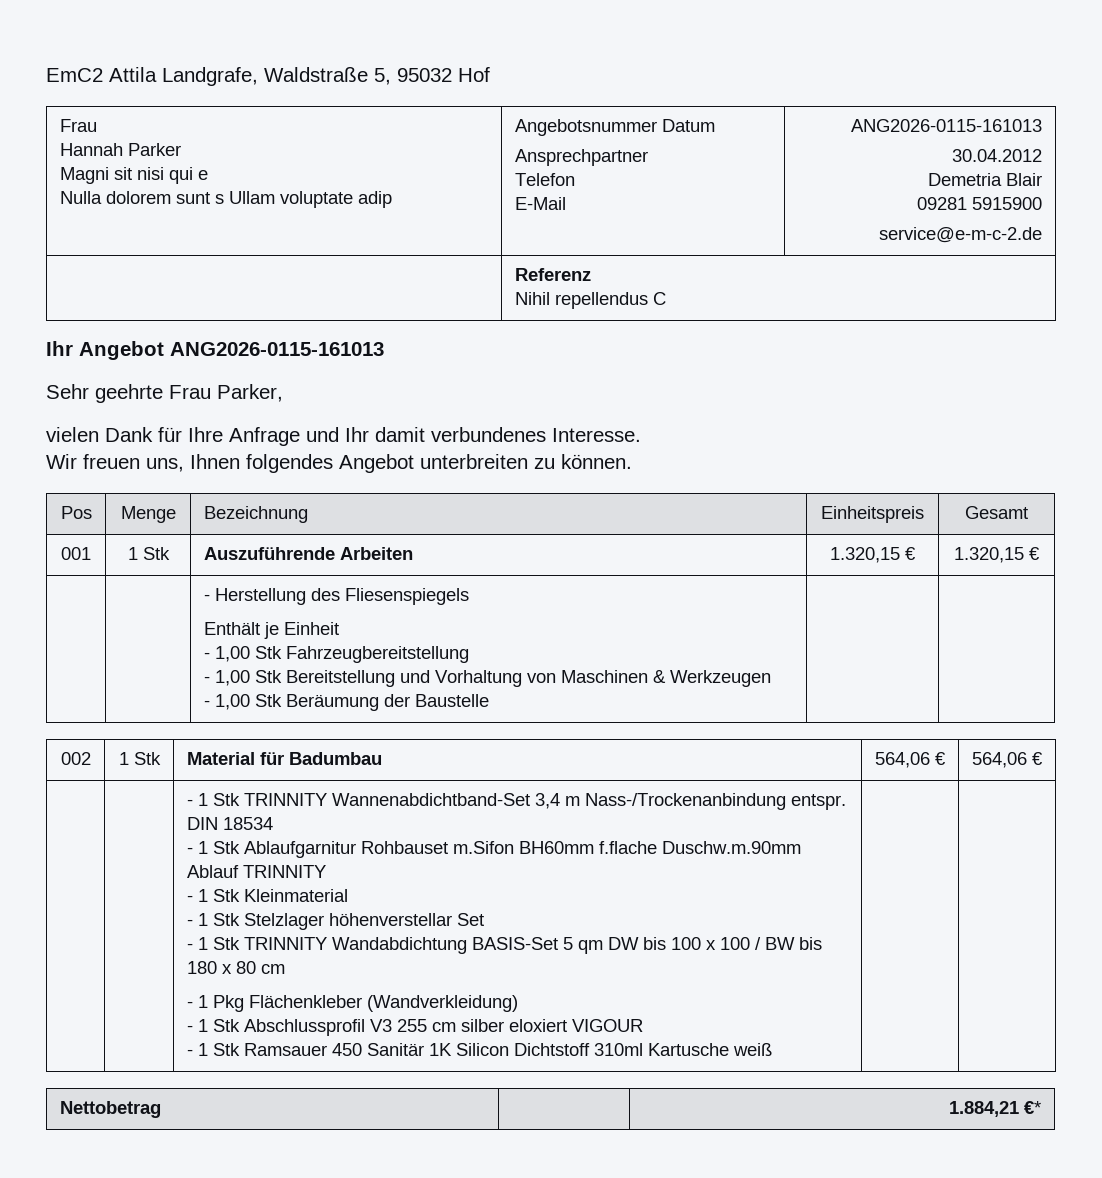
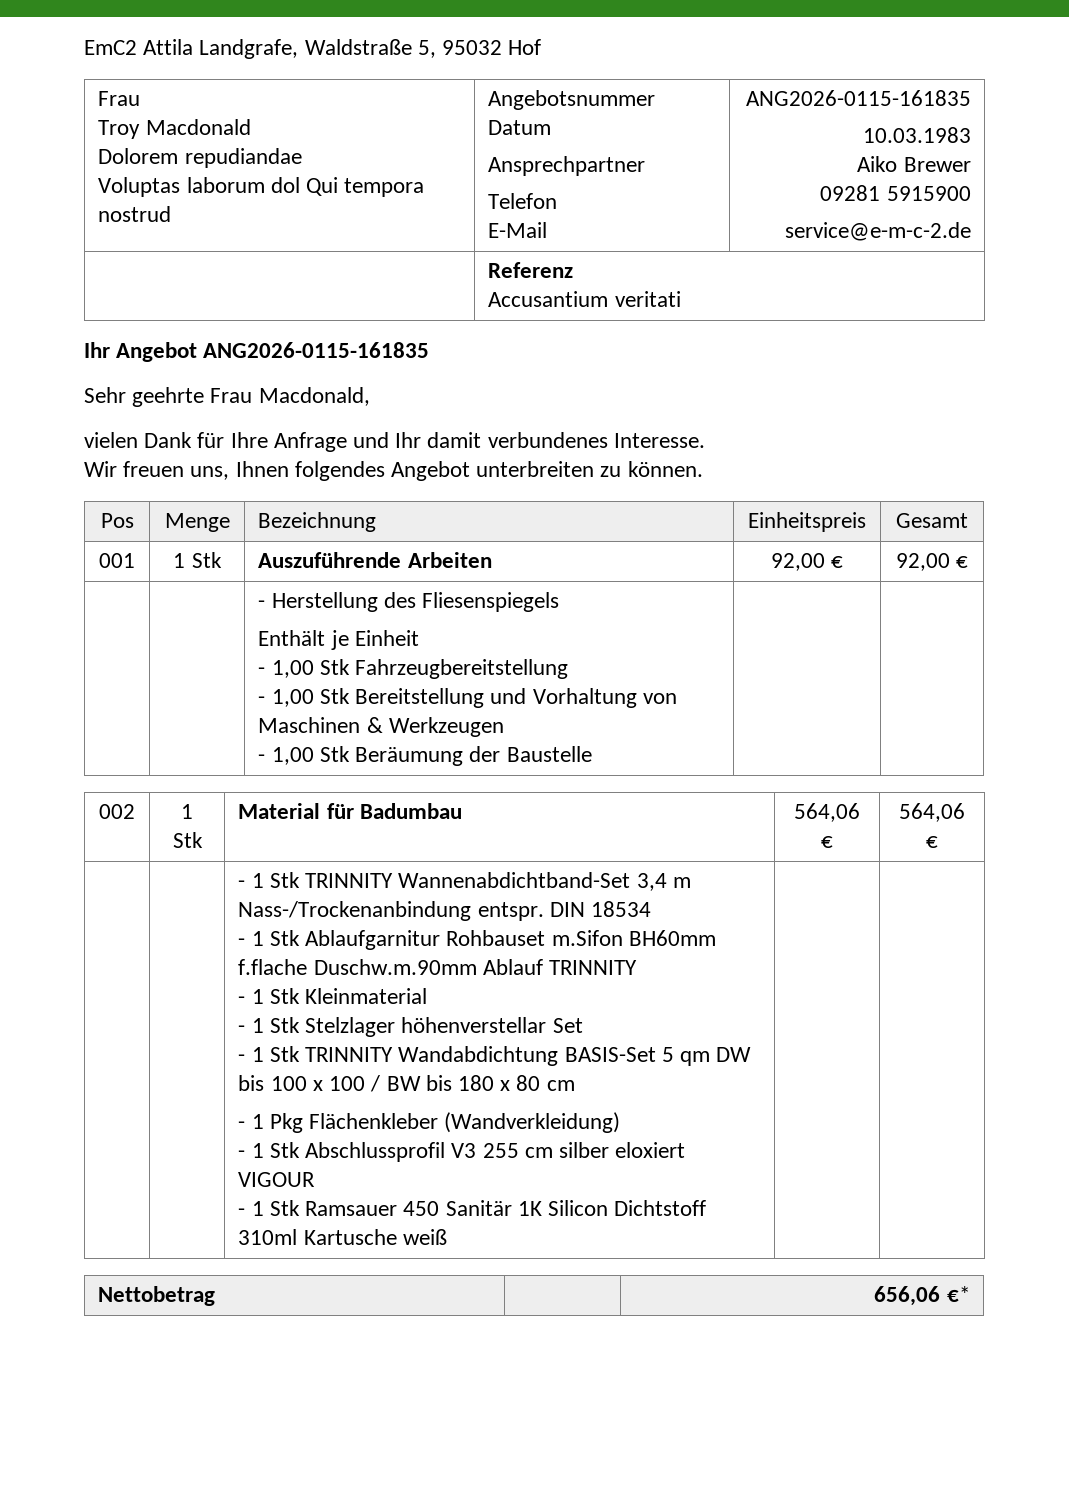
[59,143,181,156] [59,167,208,184] [59,191,392,208] Hannah Parker // Magni sit nisi qui e // Nulla dolorem sunt s Ullam voluptate adip -> [98,119,251,139] [98,148,302,168] [98,177,425,197] [98,206,172,222] Troy Macdonald // Dolorem repudiandae // Voluptas laborum dol Qui tempora nostrud
[851,119,1043,132] [952,149,1043,162] [928,173,1043,186] ANG2026-0115-161013 // 30.04.2012 // Demetria Blair -> [745,90,971,106] [862,127,971,143] [857,156,971,172] ANG2026-0115-161835 // 10.03.1983 // Aiko Brewer
[514,292,666,309] Nihil repellendus C -> [488,291,681,307] Accusantium veritati
[170,342,384,356] ANG2026-0115-161013 -> [203,342,430,358] ANG2026-0115-161835
[217,384,283,402] Parker, -> [258,387,370,406] Macdonald,
[830,547,916,563] [954,547,1024,563] 1.320,15 € | 1.320,15 -> [770,553,844,571] [895,553,950,571] 92,00 € | 92,00
[949,1101,1020,1117] 1.884,21 -> [874,1286,941,1306] 656,06

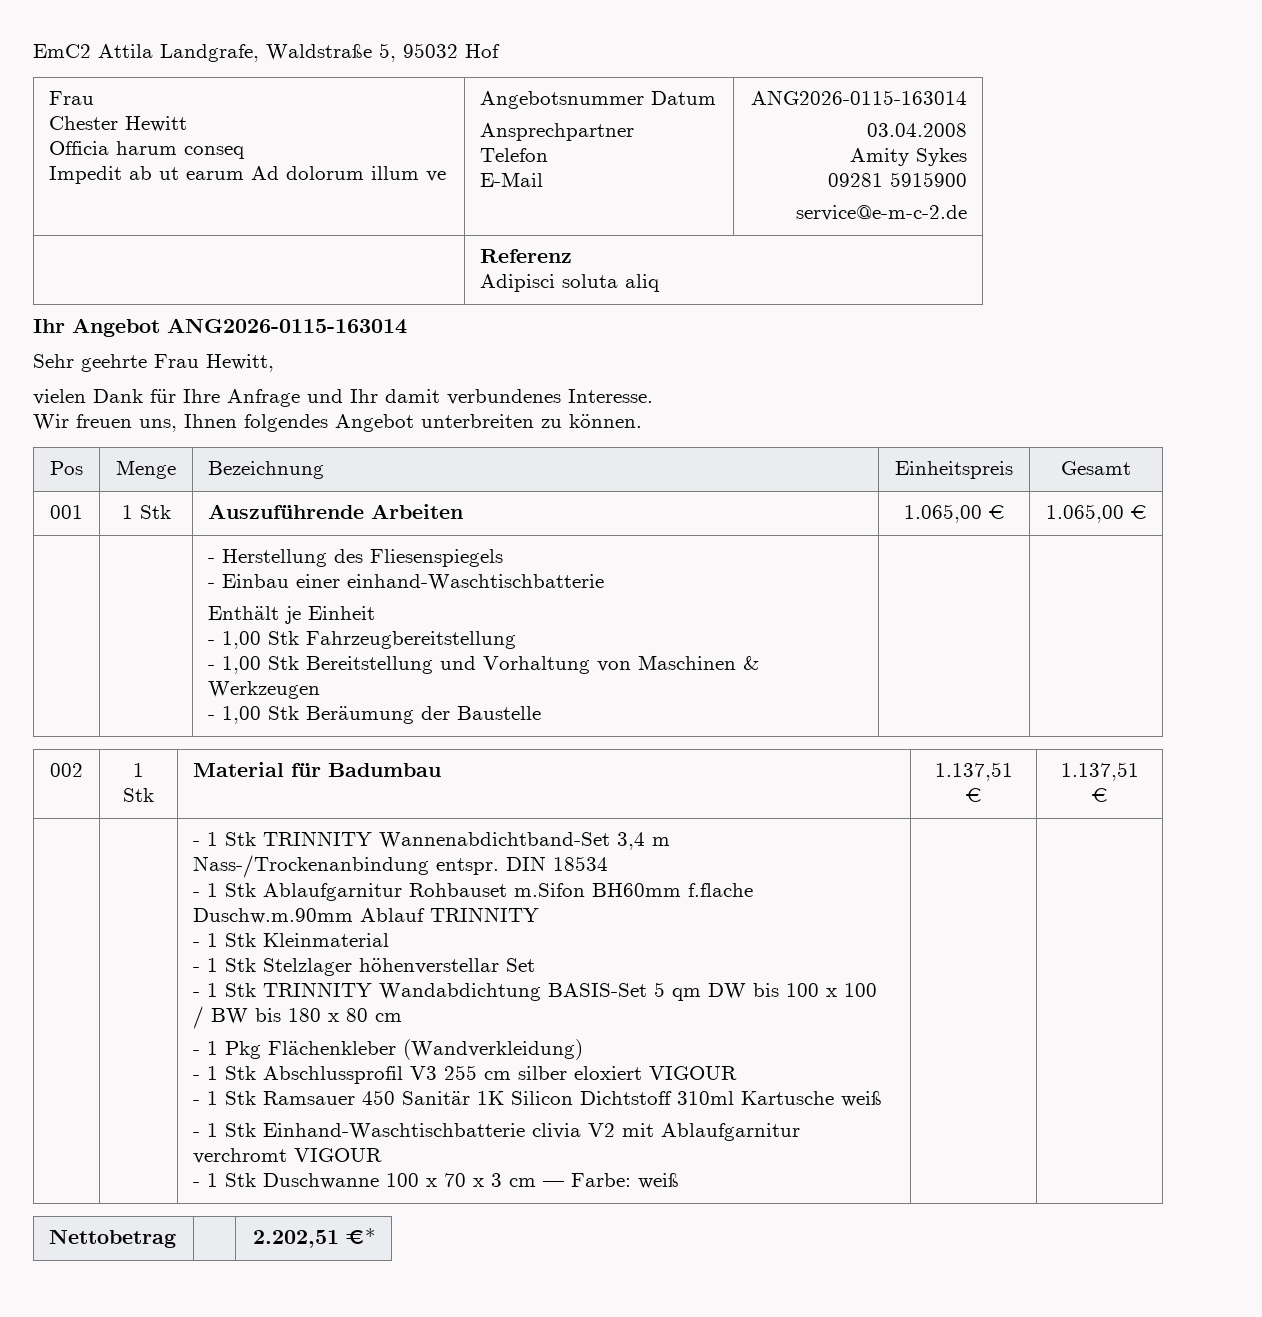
[98,119,251,139] [98,148,302,168] [98,177,425,197] [98,206,172,222] Troy Macdonald // Dolorem repudiandae // Voluptas laborum dol Qui tempora nostrud -> [49,116,188,132] [49,141,246,159] [49,166,447,184] Chester Hewitt // Officia harum conseq // Impedit ab ut earum Ad dolorum illum ve
[745,90,971,106] [862,127,971,143] [857,156,971,172] ANG2026-0115-161835 // 10.03.1983 // Aiko Brewer -> [750,90,967,105] [866,123,967,137] [849,148,967,166] ANG2026-0115-163014 // 03.04.2008 // Amity Sykes
[488,291,681,307] Accusantium veritati -> [480,274,661,292] Adipisci soluta aliq
[203,342,430,358] ANG2026-0115-161835 -> [167,318,407,334] ANG2026-0115-163014
[258,387,370,406] Macdonald, -> [206,354,274,372] Hewitt,
[770,553,844,571] [895,553,950,571] 92,00 € | 92,00 -> [904,504,1004,523] [1046,504,1124,523] 1.065,00 € | 1.065,00
(560, 602) none -> [208,574,605,590] // - Einbau einer einhand-Waschtischbatterie
[794,803,860,822] [821,836,833,848] [899,803,965,822] 564,06 € | 564,06 -> [934,762,1013,781] [966,788,981,802] [1060,762,1139,781] 1.137,51 € | 1.137,51
(447, 1237) none -> [193,1123,801,1141] [193,1148,383,1164] [193,1173,680,1189] // - 1 Stk Einhand-Waschtischbatterie clivia V2 mit Ablaufgarnitur verchromt VIGOUR // - 1 Stk Duschwanne 100 x 70 x 3 cm — Farbe: weiß
[874,1286,941,1306] 656,06 -> [252,1230,339,1248] 2.202,51

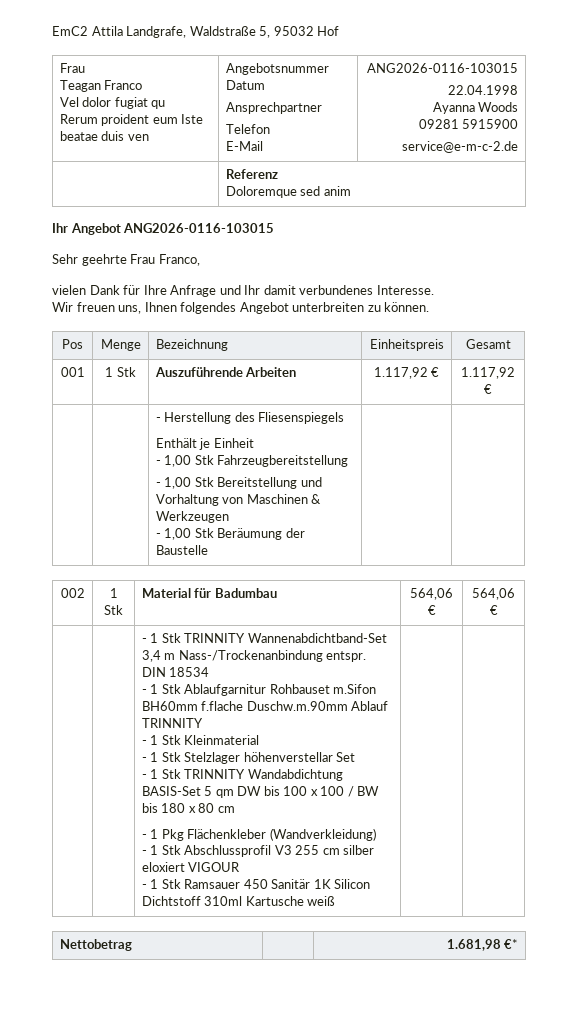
[49,116,188,132] [49,141,246,159] [49,166,447,184] Chester Hewitt // Officia harum conseq // Impedit ab ut earum Ad dolorum illum ve -> [59,80,143,92] [59,97,166,109] [59,114,204,126] [59,131,149,141] Teagan Franco // Vel dolor fugiat qu // Rerum proident eum Iste beatae duis ven
[750,90,967,105] [866,123,967,137] [849,148,967,166] ANG2026-0115-163014 // 03.04.2008 // Amity Sykes -> [367,63,519,73] [448,85,519,95] [432,102,519,114] ANG2026-0116-103015 // 22.04.1998 // Ayanna Woods
[480,274,661,292] Adipisci soluta aliq -> [225,186,351,198] Doloremque sed anim
[167,318,407,334] ANG2026-0115-163014 -> [123,223,275,233] ANG2026-0116-103015
[206,354,274,372] Hewitt, -> [158,254,200,266] Franco,
[904,504,1004,523] [1046,504,1124,523] 1.065,00 € | 1.065,00 -> [373,367,440,379] [461,367,515,379] 1.117,92 € | 1.117,92
[208,574,605,590] // - Einbau einer einhand-Waschtischbatterie -> (345, 418) none
[934,762,1013,781] [966,788,981,802] [1060,762,1139,781] 1.137,51 € | 1.137,51 -> [410,588,453,600] [427,605,436,615] [472,588,515,600] 564,06 € | 564,06
[193,1123,801,1141] [193,1148,383,1164] [193,1173,680,1189] // - 1 Stk Einhand-Waschtischbatterie clivia V2 mit Ablaufgarnitur verchromt VIGOUR // - 1 Stk Duschwanne 100 x 70 x 3 cm — Farbe: weiß -> (336, 901) none
[252,1230,339,1248] 2.202,51 -> [446,939,501,951] 1.681,98

